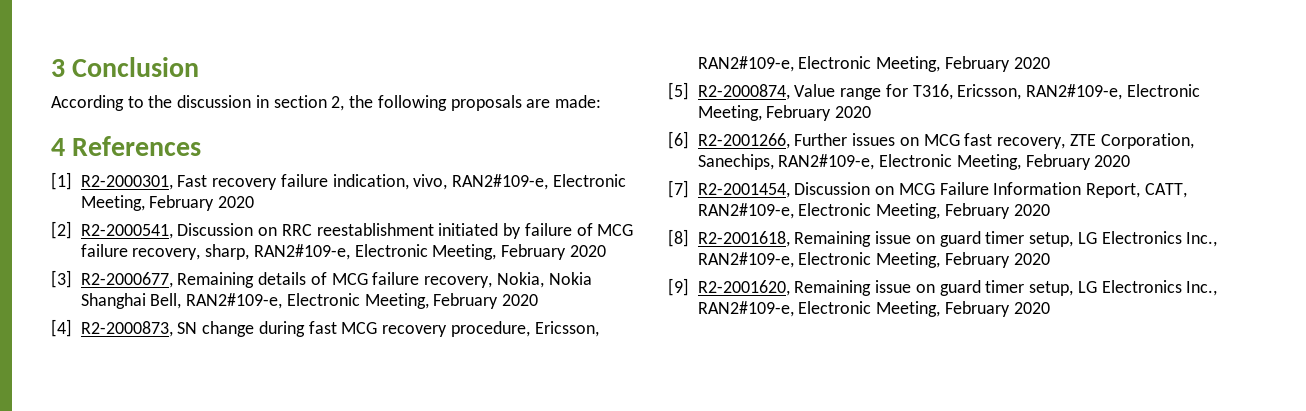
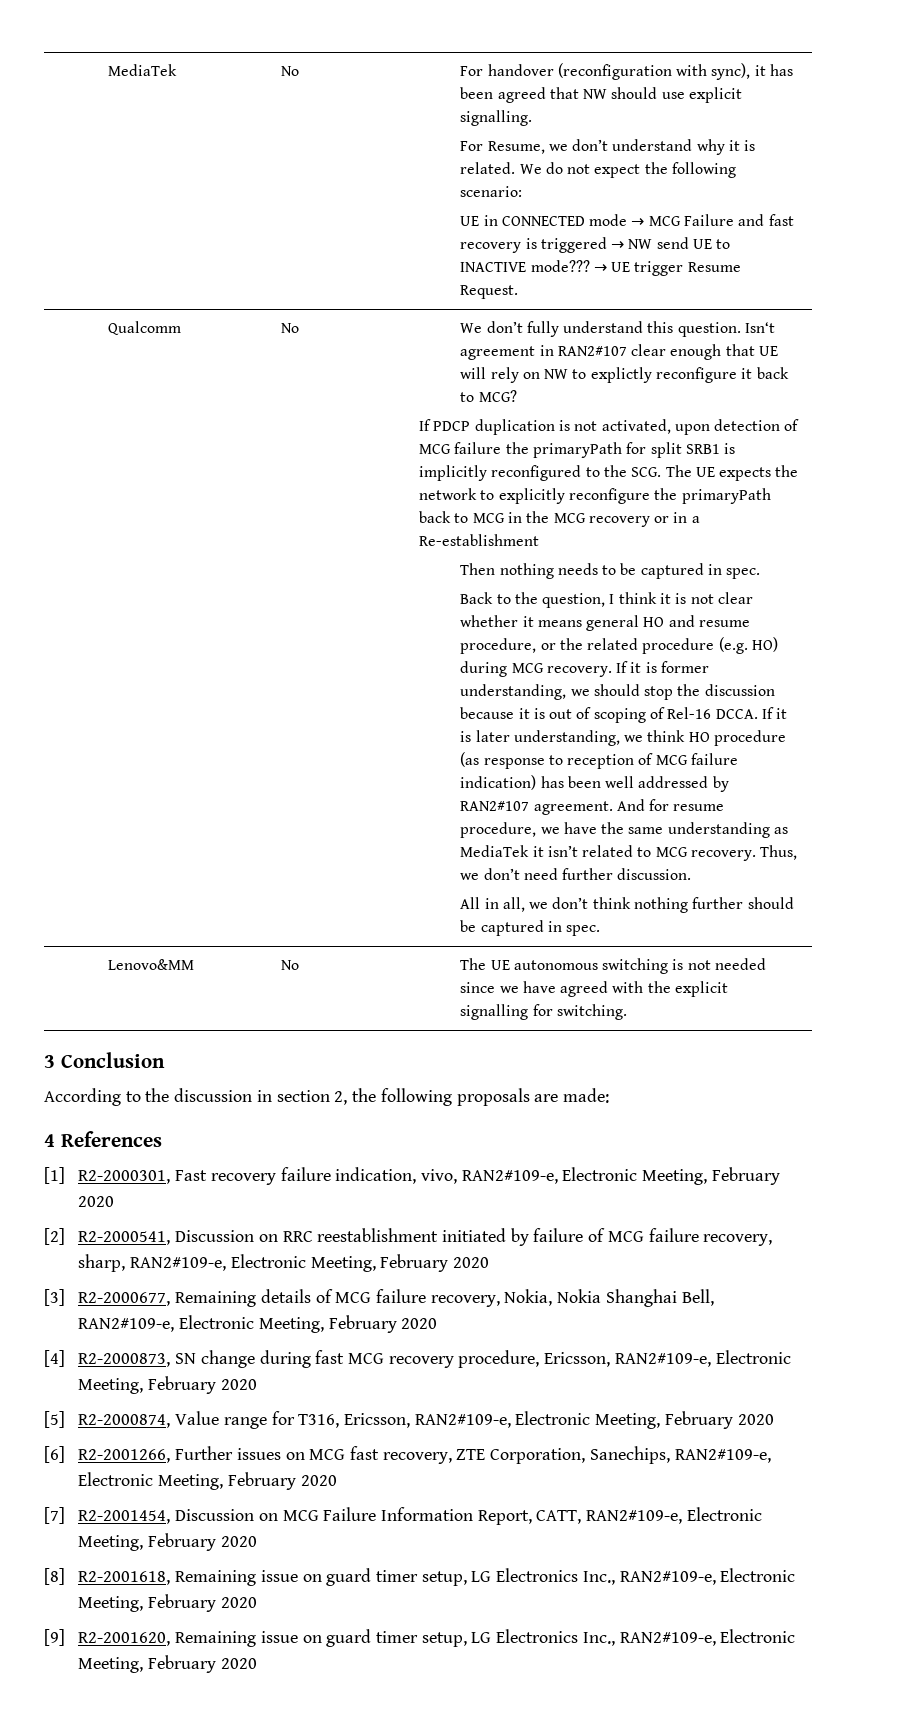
(51, 68) none -> [107,64,177,76] [281,66,300,76] [460,63,794,80] [460,87,743,103] [460,110,533,126] [460,139,756,155] [460,162,737,178] [460,186,523,197] [460,214,794,226] [460,237,731,253] [460,260,741,276] [460,285,519,299] [107,321,181,335] [281,323,300,333] [460,321,776,337] [460,344,779,360] [460,367,789,383] [460,390,517,402] [418,419,800,435] [418,442,736,458] [418,465,799,481] [418,488,771,504] [418,511,700,527] [418,534,539,546] [460,563,761,579] [460,592,754,608] [460,615,751,631] [460,637,779,654] [460,661,710,677] [460,684,775,700] [460,707,788,723] [460,730,787,746] [460,752,739,769] [460,775,729,792] [460,799,725,815] [460,822,789,838] [460,845,798,861] [460,868,692,880] [460,897,794,913] [460,920,601,936] [107,959,194,970] [281,960,300,970] [460,958,767,974] [460,981,729,997] [460,1004,627,1020] MediaTek | No | For handover (reconfiguration with sync), it has been agreed that NW should use explicit signalling. // For Resume, we don’t understand why it is related. We do not expect the following scenario: // UE in CONNECTED mode → MCG Failure and fast recovery is triggered → NW send UE to INACTIVE mode??? → UE trigger Resume Request. // Qualcomm | No | We don’t fully understand this question. Isn‘t agreement in RAN2#107 clear enough that UE will rely on NW to explictly reconfigure it back to MCG? // If PDCP duplication is not activated, upon detection of MCG failure the primaryPath for split SRB1 is implicitly reconfigured to the SCG. The UE expects the network to explicitly reconfigure the primaryPath back to MCG in the MCG recovery or in a Re-establishment // Then nothing needs to be captured in spec. // Back to the question, I think it is not clear whether it means general HO and resume procedure, or the related procedure (e.g. HO) during MCG recovery. If it is former understanding, we should stop the discussion because it is out of scoping of Rel-16 DCCA. If it is later understanding, we think HO procedure (as response to reception of MCG failure indication) has been well addressed by RAN2#107 agreement. And for resume procedure, we have the same understanding as MediaTek it isn’t related to MCG recovery. Thus, we don’t need further discussion. // All in all, we don’t think nothing further should be captured in spec. // Lenovo&MM | No | The UE autonomous switching is not needed since we have agreed with the explicit signalling for switching. //

